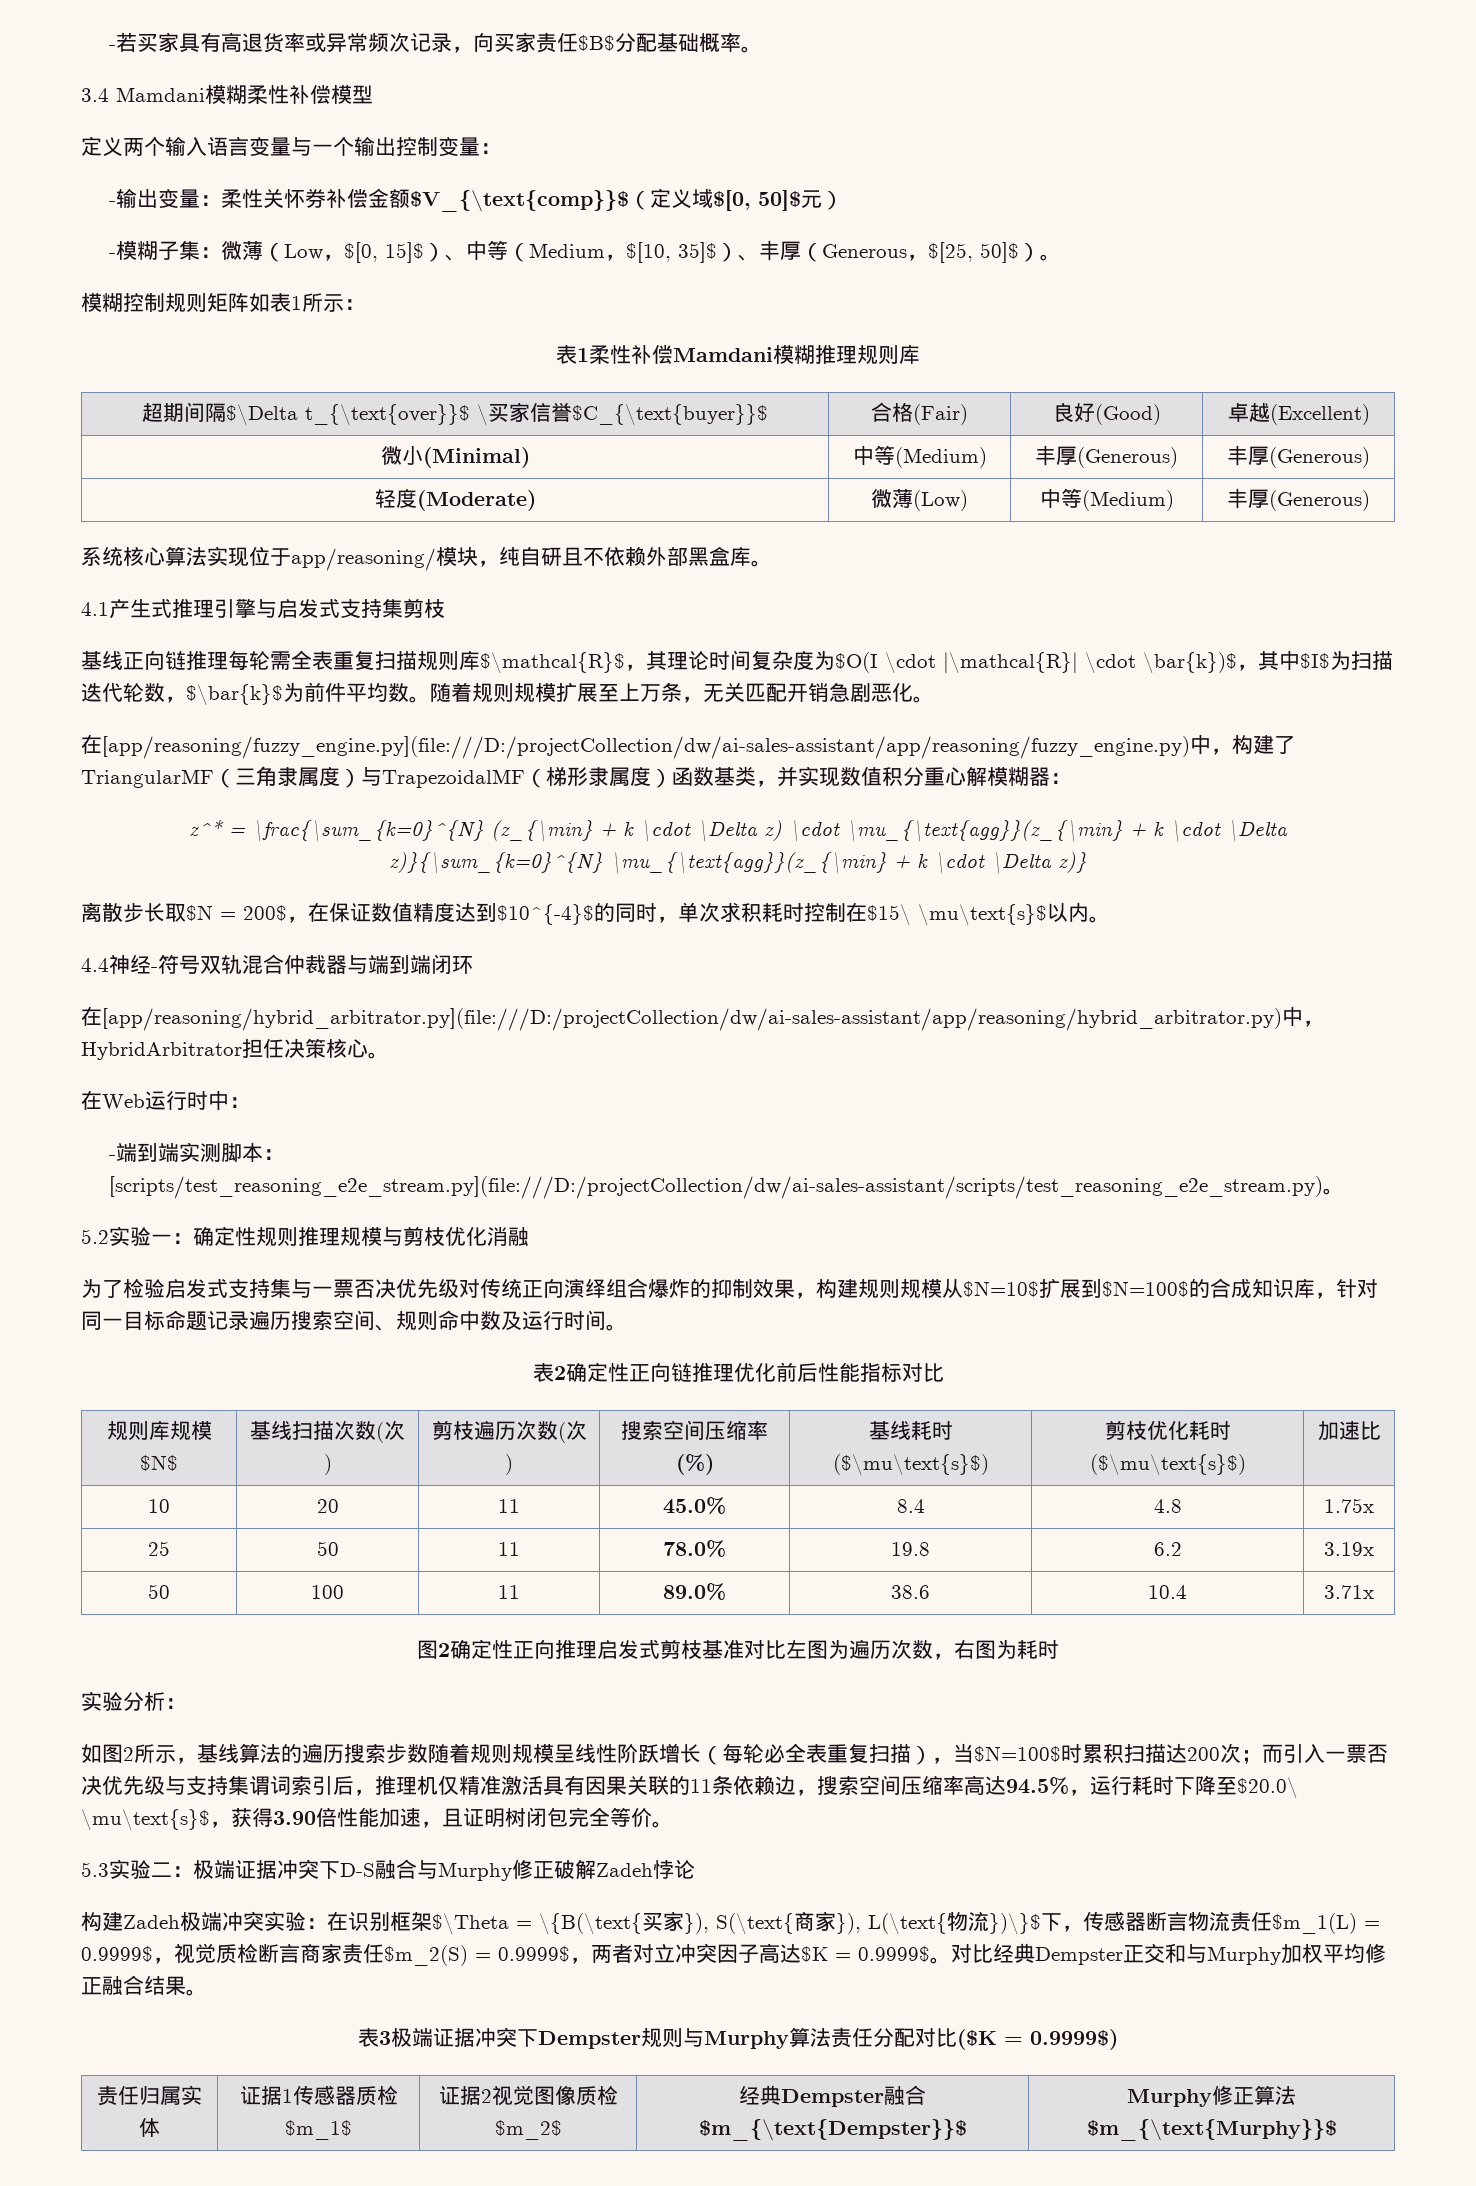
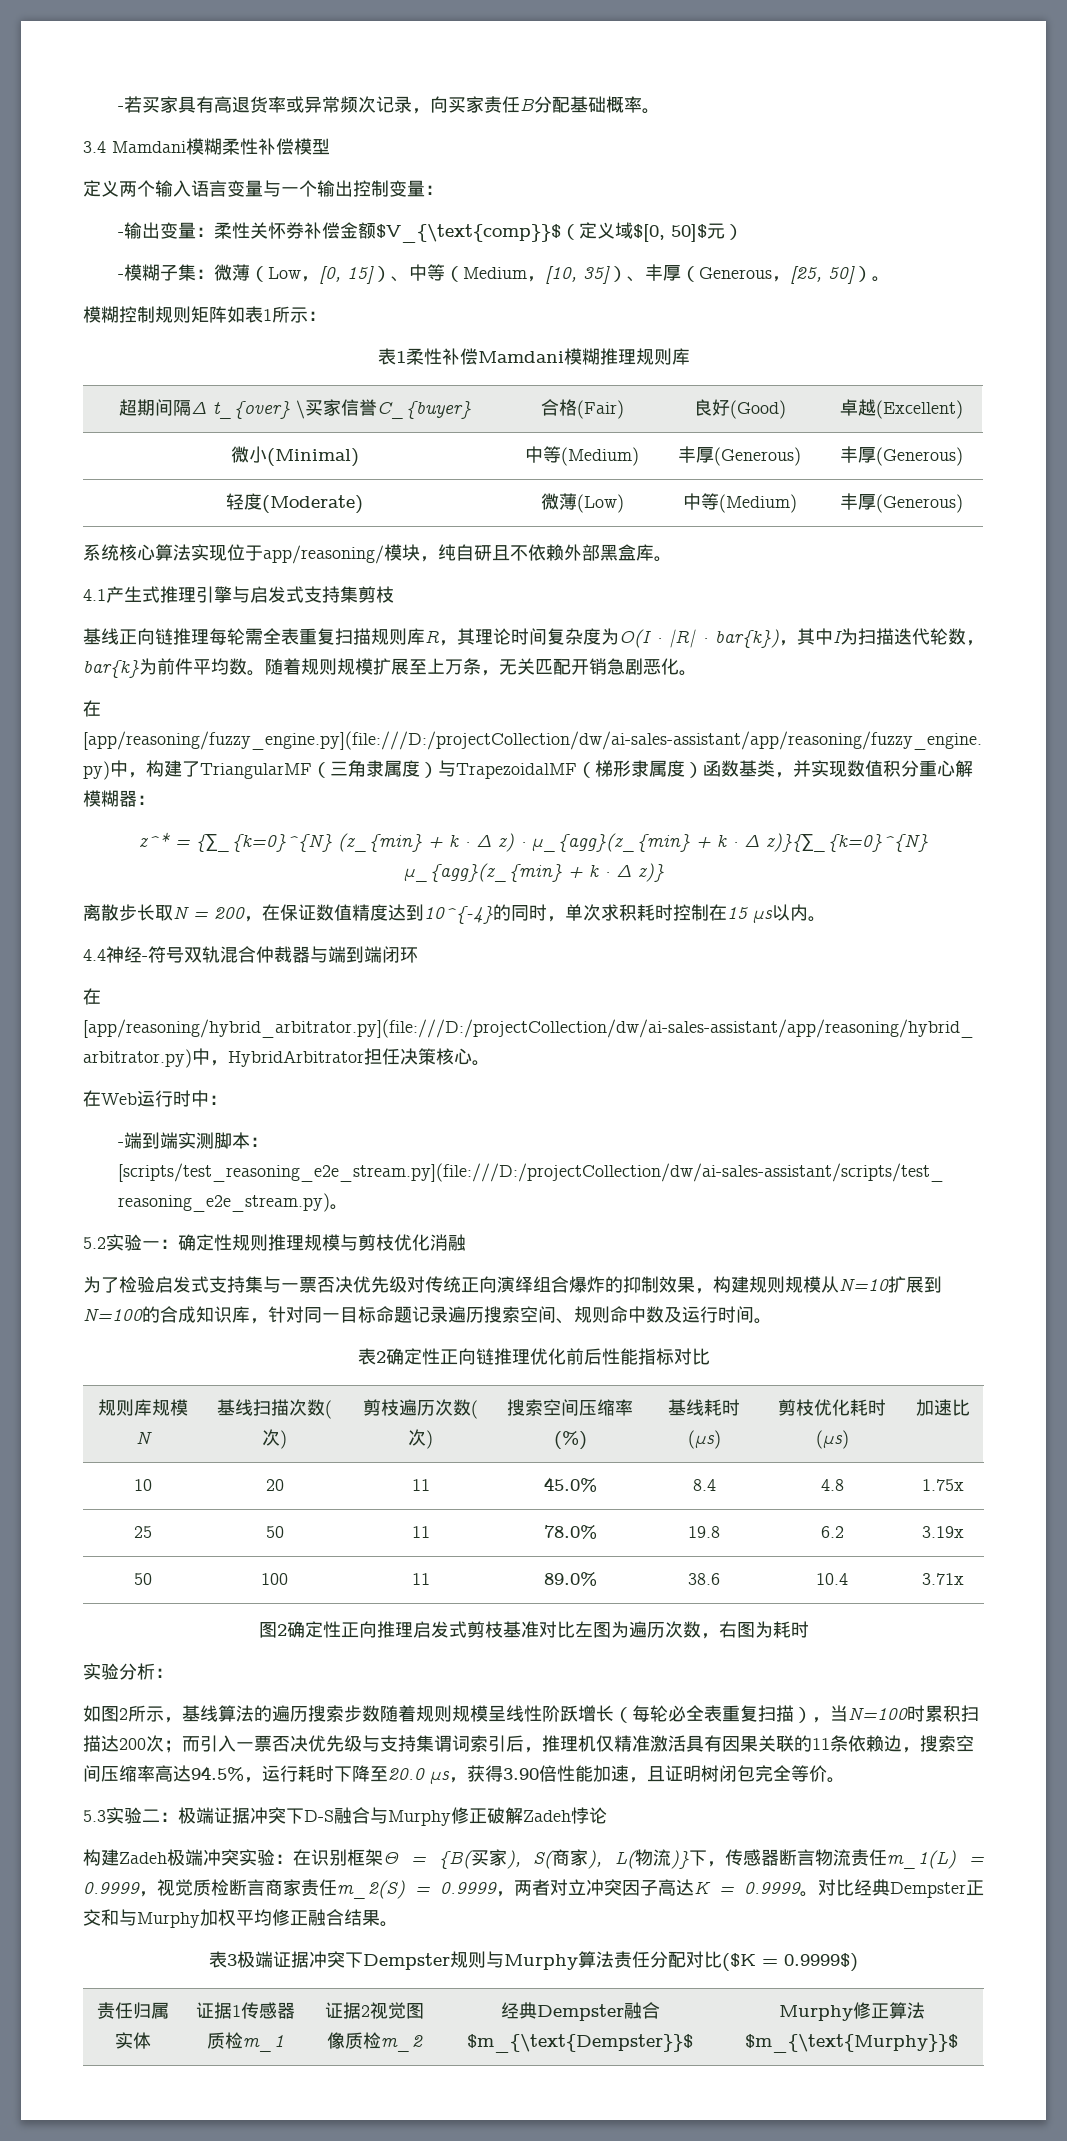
[578,35,616,51] $B$ -> [519,98,534,111] B
[344,242,425,263] $[0, 15]$ -> [318,265,374,284] [0, 15]
[626,242,718,263] $[10, 35]$ -> [544,265,610,284] [10, 35]
[928,242,1020,263] $[25, 50]$ -> [789,265,855,284] [25, 50]
[226,404,470,426] $\Delta t_{\text{over}}$ -> [190,401,290,419] Δ t_{over}
[572,404,768,426] $C_{\text{buyer}}$ -> [376,401,471,419] C_{buyer}
[480,652,625,674] $\mathcal{R}$ -> [425,630,439,643] R
[835,650,1330,674] $O(I \cdot |\mathcal{R}| \cdot \bar{k})$，其中$I$ -> [619,628,842,648] O(I · |R| · bar{k})，其中I
[186,684,283,706] $\bar{k}$ -> [83,660,139,678] bar{k}
[252,820,1288,842] [389,852,1052,874] \frac{\sum_{k=0}^{N} (z_{\min} + k \cdot \Delta z) \cdot \mu_{\text{agg}}(z_{\min} + k \cdot \Delta z)}{\sum_{k=0}^{N} \mu_{\text{agg}}(z_{\min} + k \cdot \Delta -> [196,833,928,852] [403,863,632,882] {∑_{k=0}^{N} (z_{min} + k · Δ z) · μ_{agg}(z_{min} + k · Δ z)}{∑_{k=0}^{N} μ_{agg}(z_{min} + k · Δ
[186,905,287,921] $N = 200$ -> [173,906,245,919] N = 200
[497,904,594,925] $10^{-4}$ -> [424,906,493,924] 10^{-4}
[867,904,1047,926] $15\ \mu\text{s}$ -> [727,907,773,923] 15 μs
[963,1278,1189,1298] $N=10$扩展到$N=100$ -> [839,1276,942,1293] [83,1308,143,1321] N=10扩展到N=100
[140,1455,178,1471] $N$ -> [135,1431,152,1444] N
[832,1454,989,1476] ($\mu\text{s}$) -> [687,1430,721,1449] (μs)
[1089,1454,1246,1476] ($\mu\text{s}$) -> [815,1430,849,1449] (μs)
[974,1746,1061,1762] $N=100$ -> [848,1707,908,1720] N=100
[1237,1777,1298,1799] [81,1809,210,1831] $20.0\ \mu\text{s}$ -> [388,1768,450,1784] 20.0 μs
[432,1911,1041,1935] $\Theta = \{B(\text{买家}), S(\text{商家}), L(\text{物流})\}$ -> [383,1849,690,1869] Θ = {B(买家), S(商家), L(物流)}
[1272,1913,1380,1934] [81,1946,153,1962] $m_1(L) = 0.9999$ -> [887,1850,984,1869] [83,1882,140,1894] m_1(L) = 0.9999
[384,1945,570,1966] $m_2(S) = 0.9999$ -> [337,1880,497,1899] m_2(S) = 0.9999
[801,1946,930,1962] $K = 0.9999$ -> [694,1881,801,1894] K = 0.9999
[285,2120,352,2140] $m_1$ -> [243,2035,284,2052] m_1
[494,2120,562,2140] $m_2$ -> [381,2035,423,2052] m_2

